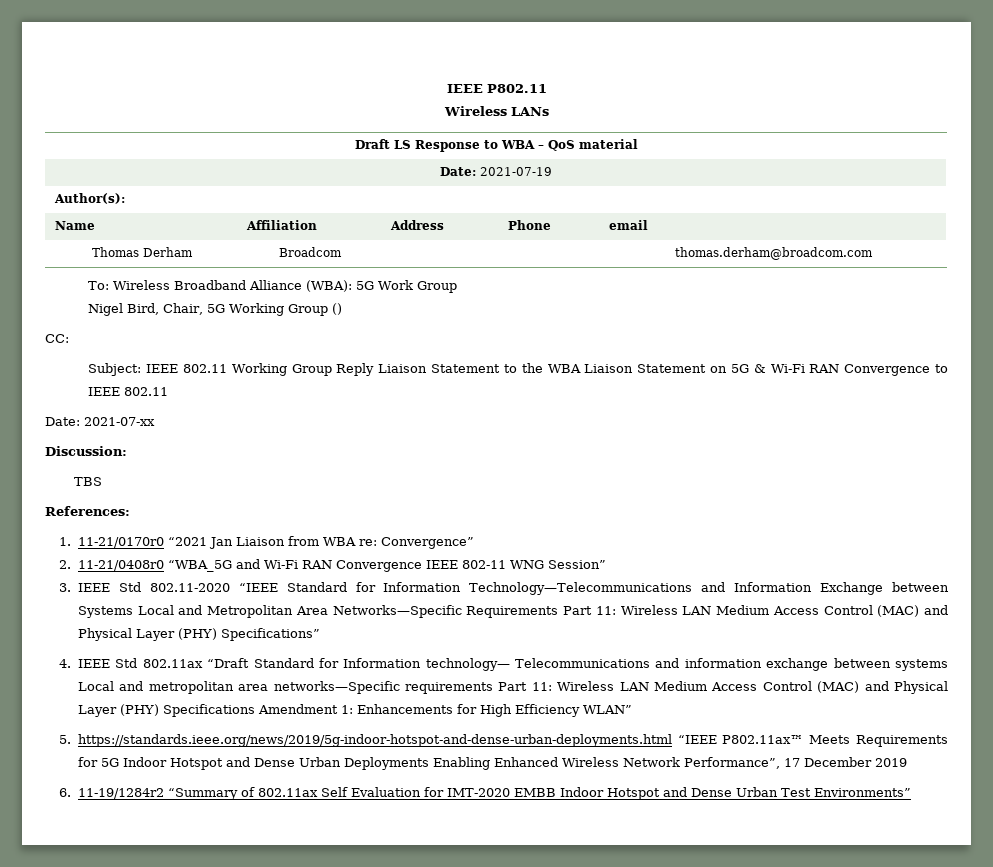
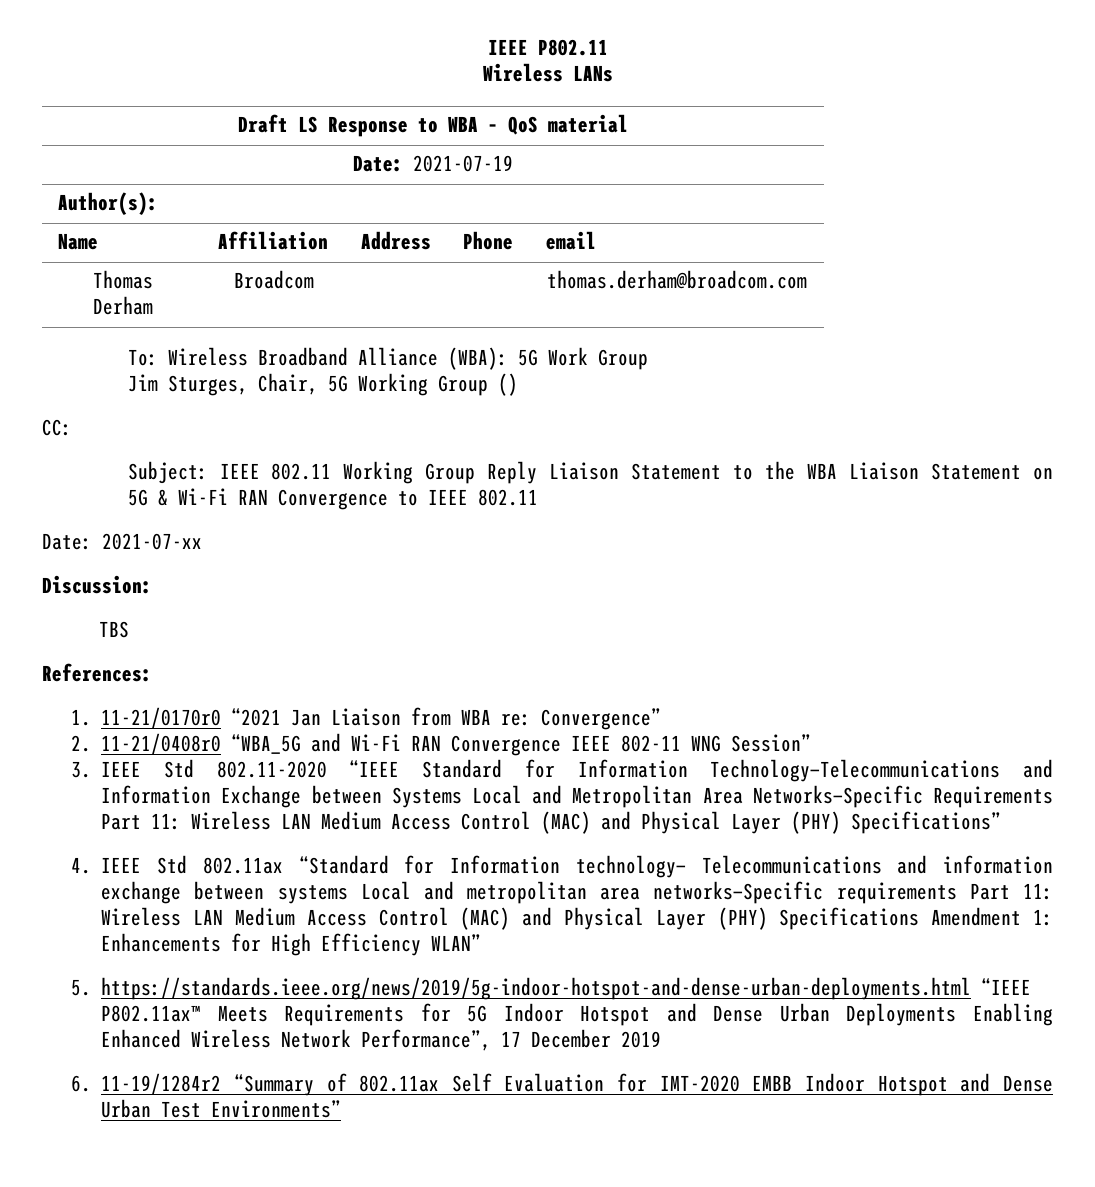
[88,303,160,316] Nigel Bird, -> [127,374,248,396] Jim Sturges,
[207,658,314,668] “Draft Standard -> [298,855,389,874] “Standard

